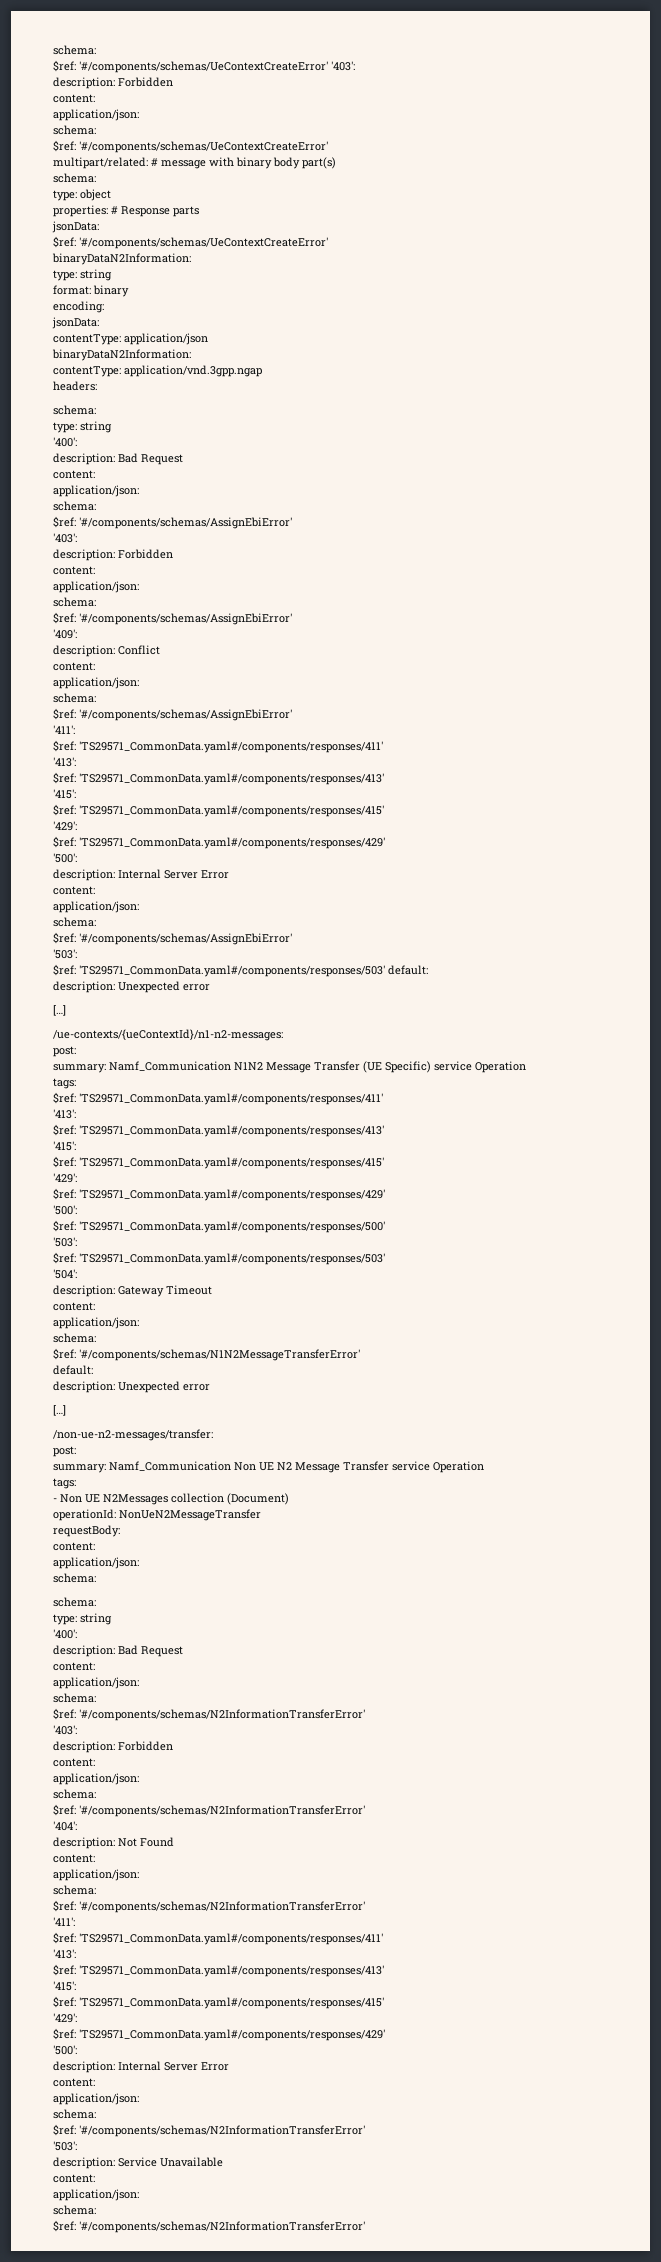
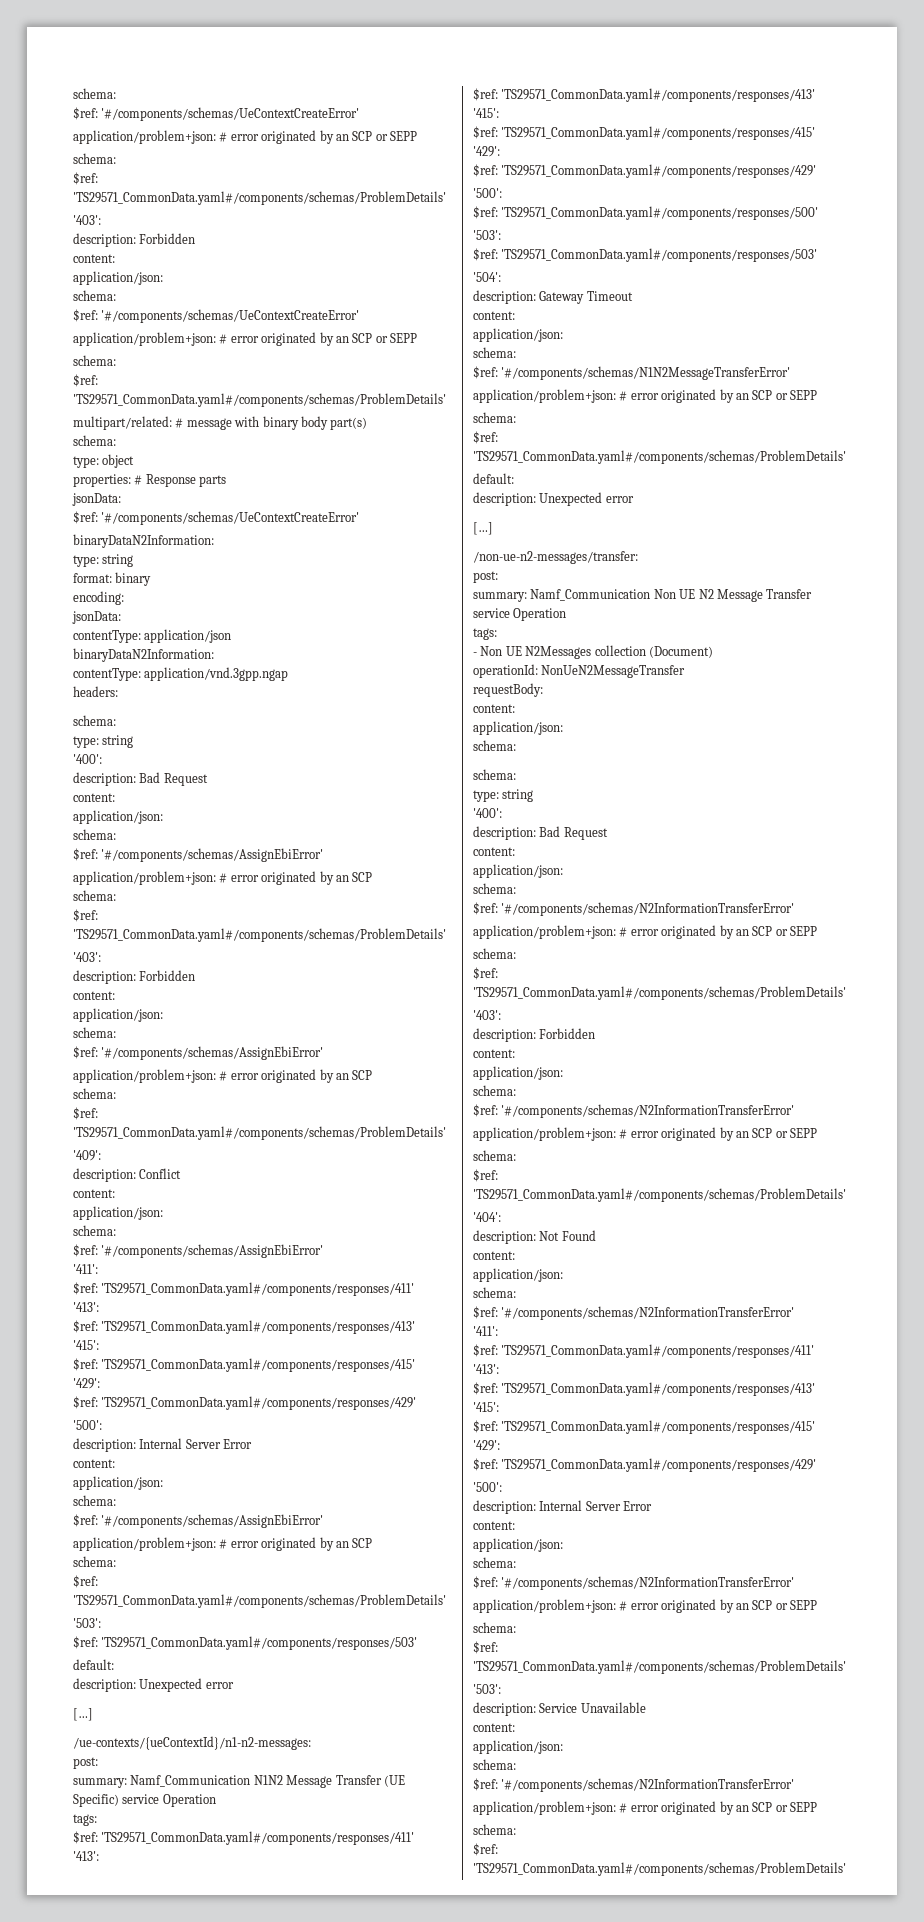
[53,45,96,55] [53,60,328,73] schema: // $ref: '#/components/schemas/UeContextCreateError' -> [73,88,116,99] [73,107,360,121] [73,130,417,144] [73,153,116,164] [73,172,98,185] [73,191,446,205] schema: // $ref: '#/components/schemas/UeContextCreateError' // application/problem+json: # error originated by an SCP or SEPP // schema: // $ref: 'TS29571_CommonData.yaml#/components/schemas/ProblemDetails' //
(328, 147) none -> [73,332,417,346] [73,355,116,366] [73,374,98,387] [73,393,446,407] // application/problem+json: # error originated by an SCP or SEPP // schema: // $ref: 'TS29571_CommonData.yaml#/components/schemas/ProblemDetails'
(292, 523) none -> [73,871,373,885] [73,890,116,901] [73,909,98,922] [73,928,446,942] // application/problem+json: # error originated by an SCP // schema: // $ref: 'TS29571_CommonData.yaml#/components/schemas/ProblemDetails'
(292, 619) none -> [73,1069,373,1083] [73,1088,116,1099] [73,1107,98,1120] [73,1126,446,1140] // application/problem+json: # error originated by an SCP // schema: // $ref: 'TS29571_CommonData.yaml#/components/schemas/ProblemDetails'
[53,949,77,959] [53,964,385,977] // '503': // $ref: 'TS29571_CommonData.yaml#/components/responses/503' -> [73,1537,373,1551] [73,1556,116,1567] [73,1575,98,1588] [73,1594,446,1608] [73,1618,101,1628] [73,1636,418,1650] // application/problem+json: # error originated by an SCP // schema: // $ref: 'TS29571_CommonData.yaml#/components/schemas/ProblemDetails' // '503': // $ref: 'TS29571_CommonData.yaml#/components/responses/503' //
(360, 1355) none -> [473,389,817,403] [473,412,516,423] [473,431,498,444] [473,450,846,464] // application/problem+json: # error originated by an SCP or SEPP // schema: // $ref: 'TS29571_CommonData.yaml#/components/schemas/ProblemDetails'
(365, 1715) none -> [473,925,817,939] [473,948,516,959] [473,967,498,980] [473,986,846,1000] // application/problem+json: # error originated by an SCP or SEPP // schema: // $ref: 'TS29571_CommonData.yaml#/components/schemas/ProblemDetails'
(365, 1811) none -> [473,1127,817,1141] [473,1150,516,1161] [473,1169,498,1182] [473,1188,846,1202] // application/problem+json: # error originated by an SCP or SEPP // schema: // $ref: 'TS29571_CommonData.yaml#/components/schemas/ProblemDetails'
(365, 2131) none -> [473,1599,817,1613] [473,1622,516,1633] [473,1641,498,1654] [473,1660,846,1674] // application/problem+json: # error originated by an SCP or SEPP // schema: // $ref: 'TS29571_CommonData.yaml#/components/schemas/ProblemDetails'
(365, 2227) none -> [473,1801,817,1815] [473,1824,516,1835] [473,1843,498,1856] [473,1862,846,1876] // application/problem+json: # error originated by an SCP or SEPP // schema: // $ref: 'TS29571_CommonData.yaml#/components/schemas/ProblemDetails'

